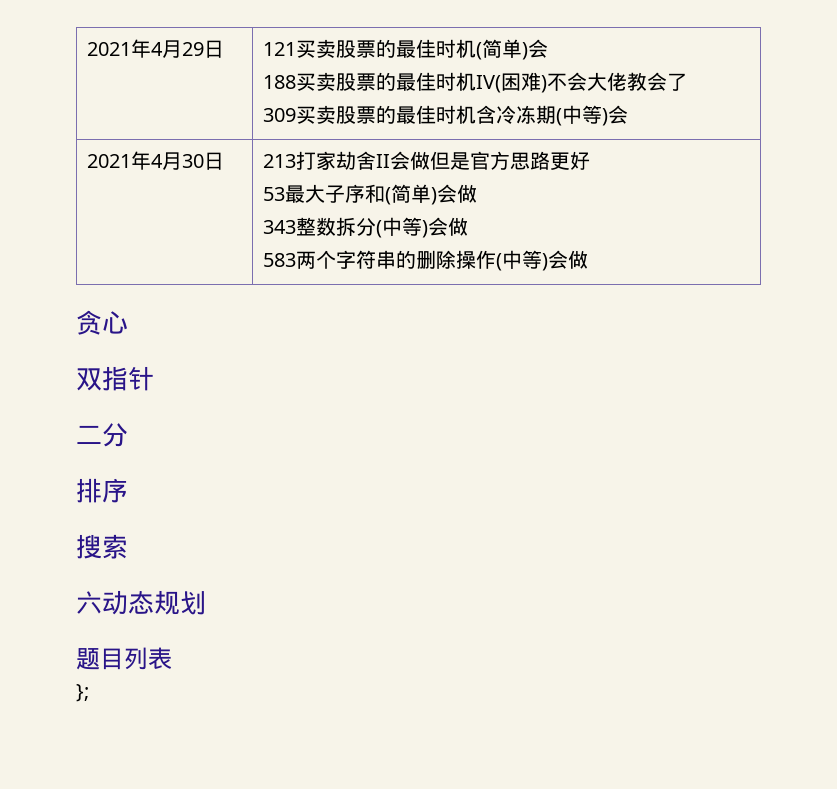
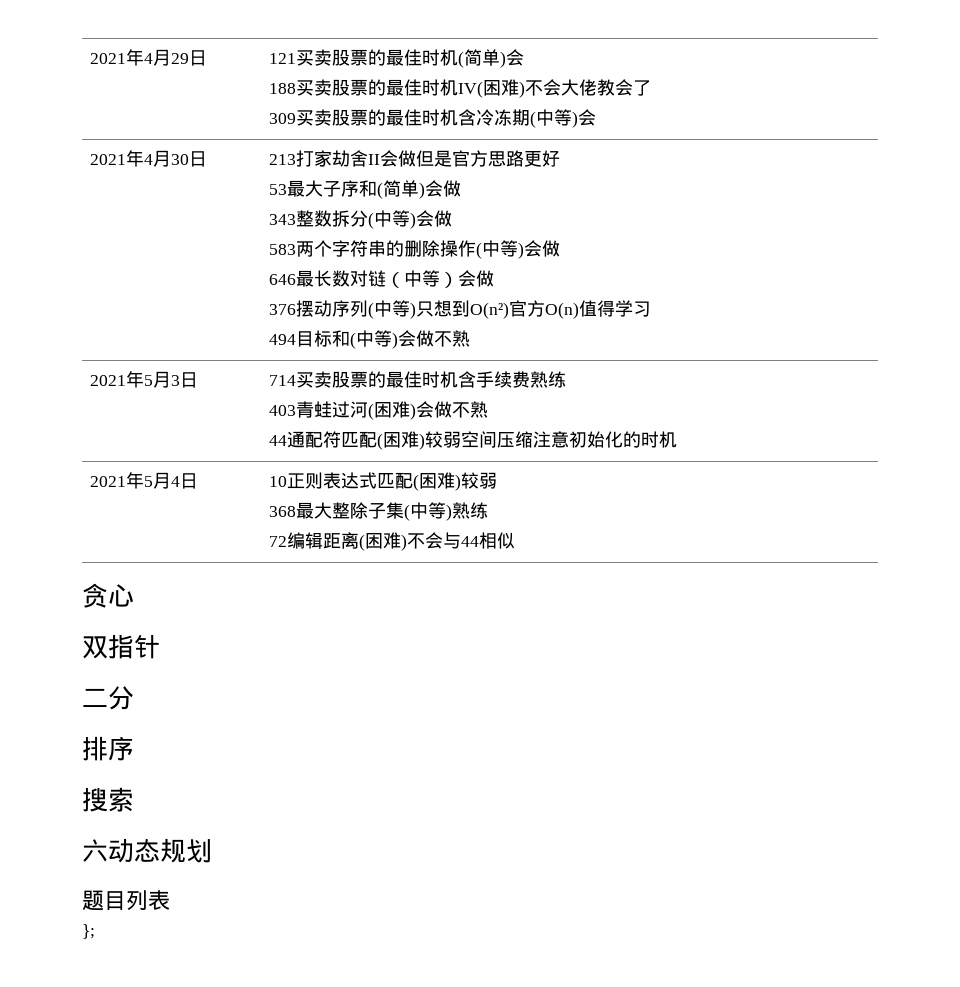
(589, 259) none -> [269,270,495,288] [269,300,652,319] [269,330,471,349] [90,371,199,388] [269,371,567,388] [269,401,489,420] [269,431,678,450] [90,472,199,489] [269,472,498,491] [269,502,489,521] [269,532,516,551] // 646最长数对链（中等）会做 // 376摆动序列(中等)只想到O(n²)官方O(n)值得学习 // 494目标和(中等)会做不熟 // 2021年5月3日 | 714买卖股票的最佳时机含手续费熟练 // 403青蛙过河(困难)会做不熟 // 44通配符匹配(困难)较弱空间压缩注意初始化的时机 // 2021年5月4日 | 10正则表达式匹配(困难)较弱 // 368最大整除子集(中等)熟练 // 72编辑距离(困难)不会与44相似

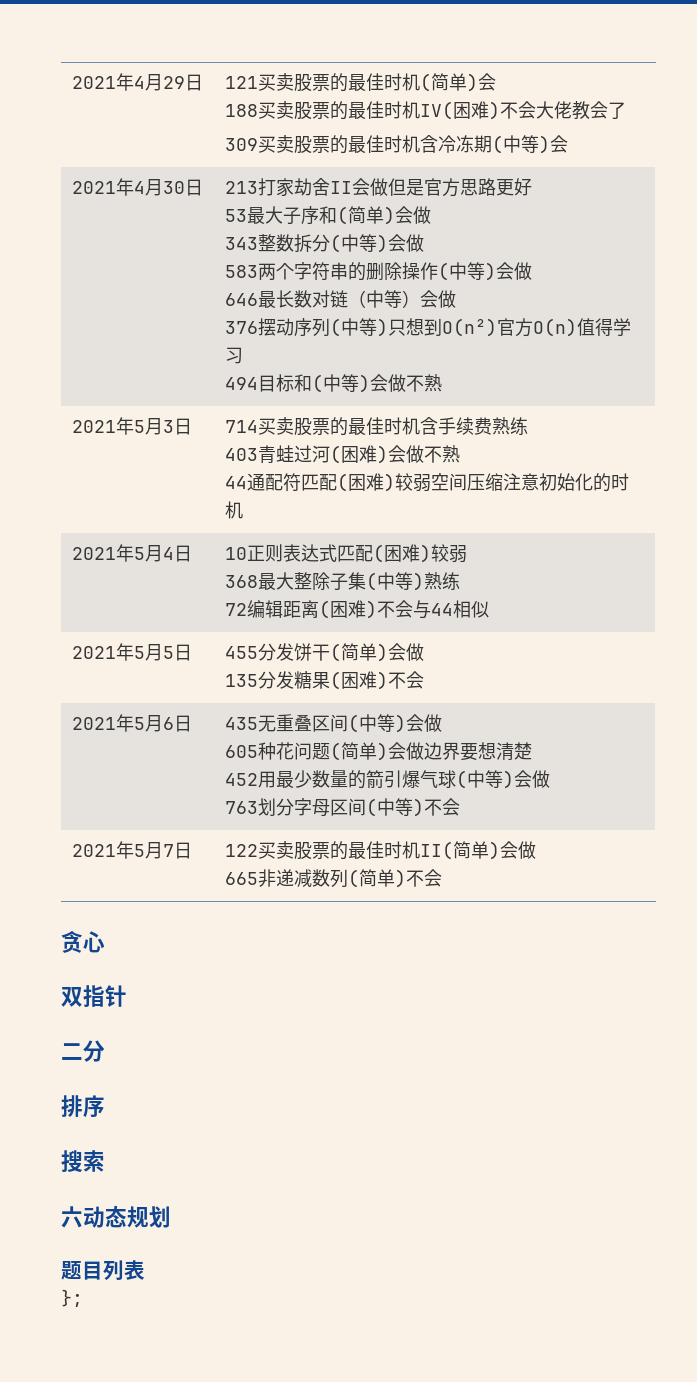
(516, 540) none -> [72,643,193,661] [225,643,425,662] [225,671,425,690] [72,714,193,732] [225,714,443,733] [225,742,533,761] [225,770,551,789] [225,798,461,817] [72,841,193,859] [225,841,537,860] [225,869,443,888] // 2021年5月5日 | 455分发饼干(简单)会做 // 135分发糖果(困难)不会 // 2021年5月6日 | 435无重叠区间(中等)会做 // 605种花问题(简单)会做边界要想清楚 // 452用最少数量的箭引爆气球(中等)会做 // 763划分字母区间(中等)不会 // 2021年5月7日 | 122买卖股票的最佳时机II(简单)会做 // 665非递减数列(简单)不会

